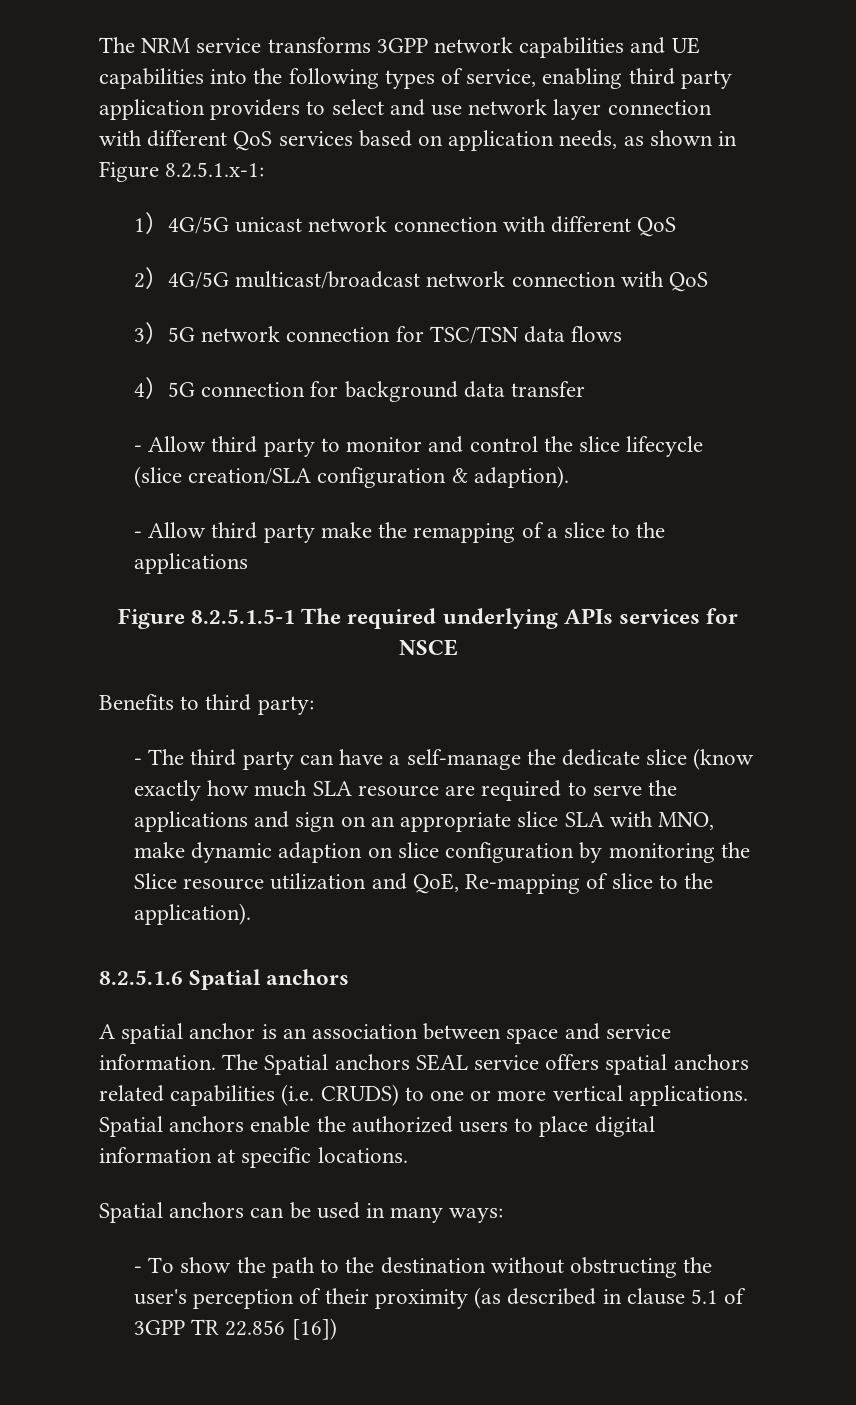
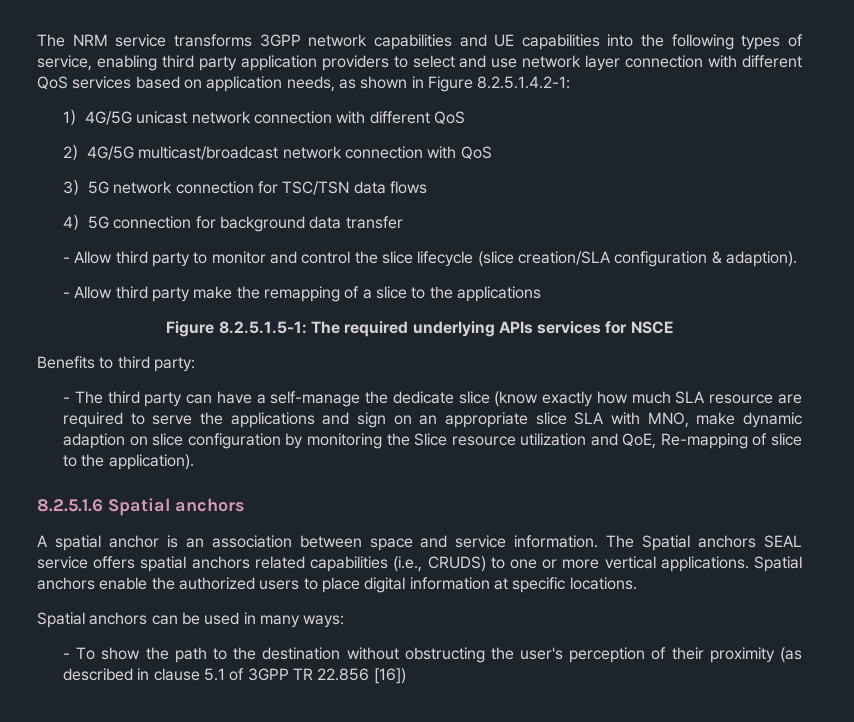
[165,162,265,178] 8.2.5.1.x-1: -> [477,76,571,89] 8.2.5.1.4.2-1:
[190,609,295,624] 8.2.5.1.5-1 -> [218,321,307,334] 8.2.5.1.5-1:
[281,1084,315,1106] (i.e. -> [393,556,423,572] (i.e.,

